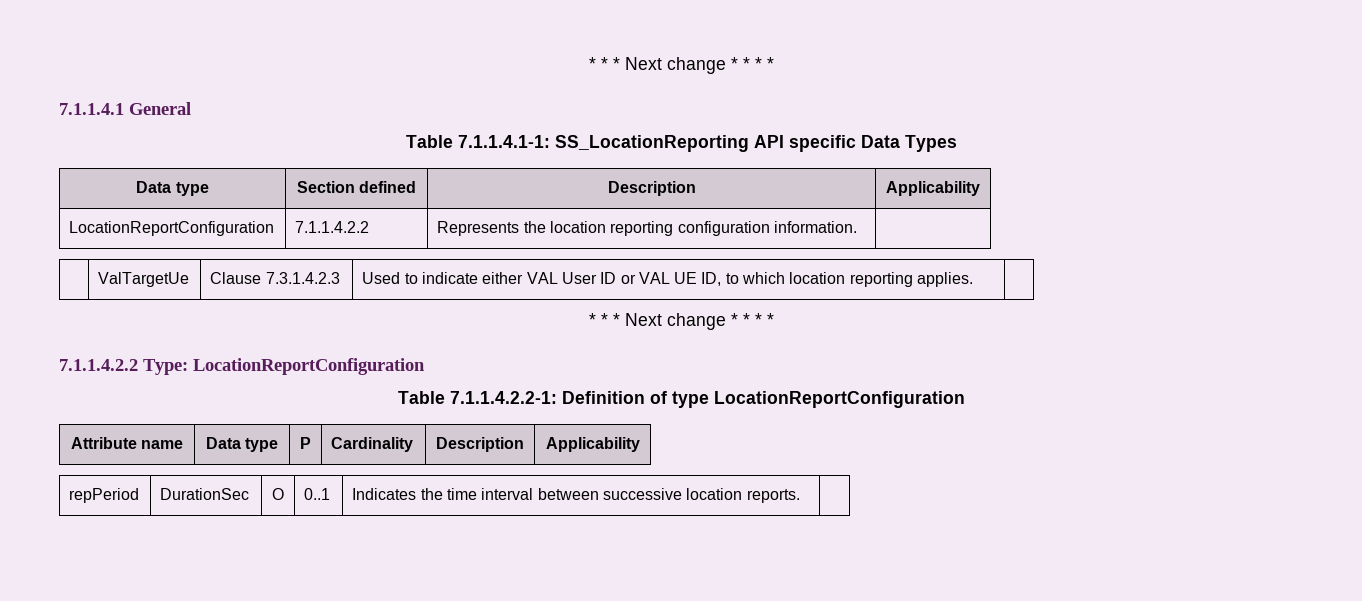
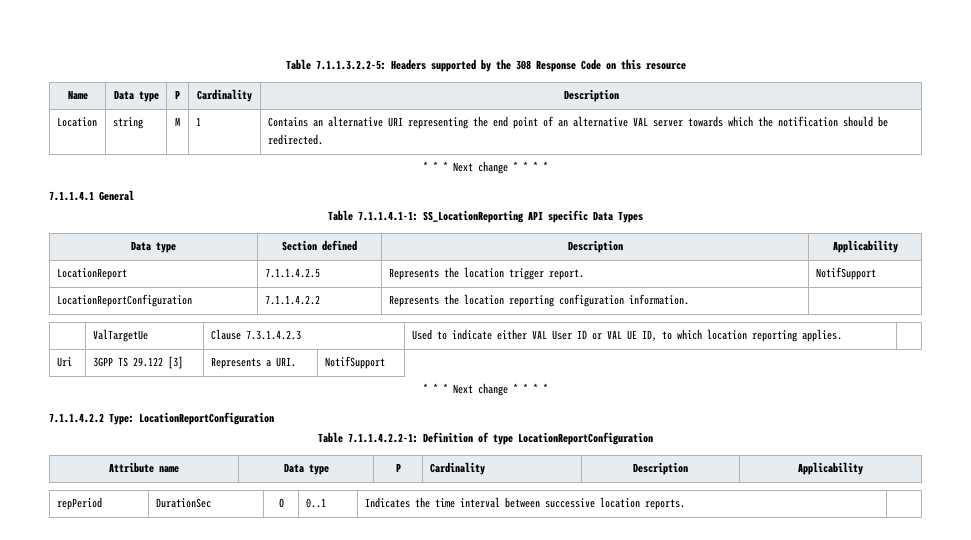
(588, 63) none -> [285,59,686,72] [67,90,88,100] [113,90,159,102] [175,90,180,99] [197,89,252,102] [563,89,619,102] [56,117,97,127] [112,117,143,129] [175,117,180,126] [195,117,201,126] [267,116,888,129] [267,134,323,145] Table 7.1.1.3.2.2-5: Headers supported by the 308 Response Code on this resource // Name | Data type | P | Cardinality | Description // Location | string | M | 1 | Contains an alternative URI representing the end point of an alternative VAL server towards which the notification should be redirected. //
(980, 188) none -> [56,268,127,280] [264,268,320,278] [388,267,584,280] [815,267,876,280] // LocationReport | 7.1.1.4.2.5 | Represents the location trigger report. | NotifSupport
(974, 279) none -> [56,357,72,367] [92,356,183,369] [210,357,296,369] [324,356,385,369] // Uri | 3GPP TS 29.122 [3] | Represents a URI. | NotifSupport

